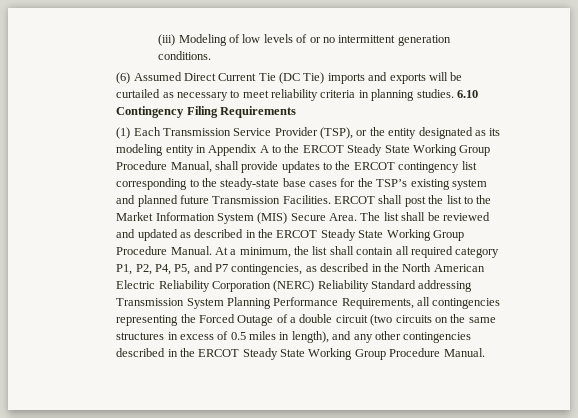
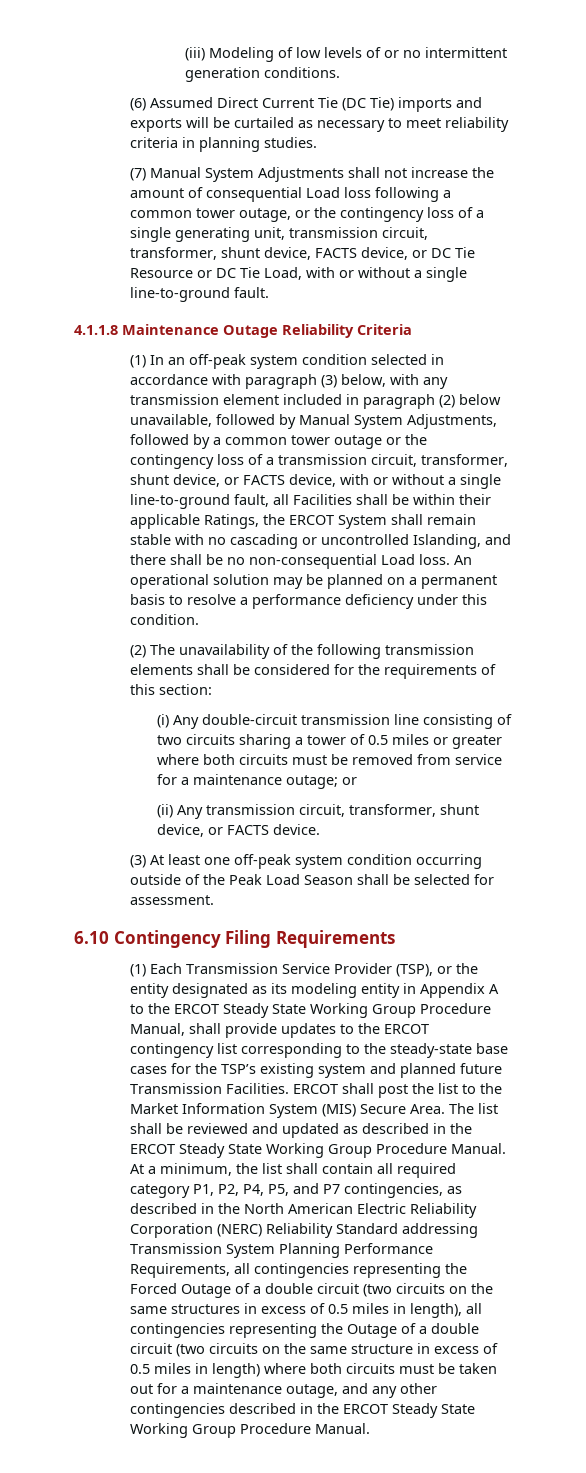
(454, 93) none -> [129,167,494,182] [129,187,451,202] [129,207,484,222] [129,227,428,242] [129,247,475,260] [129,267,467,282] [129,287,269,302] [74,324,412,338] [129,354,444,369] [129,374,448,389] [129,394,501,409] [129,414,497,429] [129,434,427,449] [129,454,508,469] [129,474,501,489] [129,494,491,509] [129,514,476,529] [129,534,511,549] [129,554,472,569] [129,574,497,589] [129,594,487,609] [129,614,199,625] [129,644,474,659] [129,664,496,679] [129,684,212,695] [157,714,513,729] [157,734,503,749] [157,754,503,765] [157,774,358,789] [157,804,480,819] [157,824,321,837] [129,854,482,869] [129,874,494,885] [129,895,214,905] // (7) Manual System Adjustments shall not increase the amount of consequential Load loss following a common tower outage, or the contingency loss of a single generating unit, transmission circuit, transformer, shunt device, FACTS device, or DC Tie Resource or DC Tie Load, with or without a single line-to-ground fault. // 4.1.1.8 Maintenance Outage Reliability Criteria // (1) In an off-peak system condition selected in accordance with paragraph (3) below, with any transmission element included in paragraph (2) below unavailable, followed by Manual System Adjustments, followed by a common tower outage or the contingency loss of a transmission circuit, transformer, shunt device, or FACTS device, with or without a single line-to-ground fault, all Facilities shall be within their applicable Ratings, the ERCOT System shall remain stable with no cascading or uncontrolled Islanding, and there shall be no non-consequential Load loss. An operational solution may be planned on a permanent basis to resolve a performance deficiency under this condition. // (2) The unavailability of the following transmission elements shall be considered for the requirements of this section: // (i) Any double-circuit transmission line consisting of two circuits sharing a tower of 0.5 miles or greater where both circuits must be removed from service for a maintenance outage; or // (ii) Any transmission circuit, transformer, shunt device, or FACTS device. // (3) At least one off-peak system condition occurring outside of the Peak Load Season shall be selected for assessment. //
(329, 337) none -> [465,1303,482,1314] [129,1323,479,1338] [129,1343,498,1357] [129,1363,497,1378] [129,1383,338,1398] all contingencies representing the Outage of a double circuit (two circuits on the same structure in excess of 0.5 miles in length) where both circuits must be taken out for a maintenance outage,

